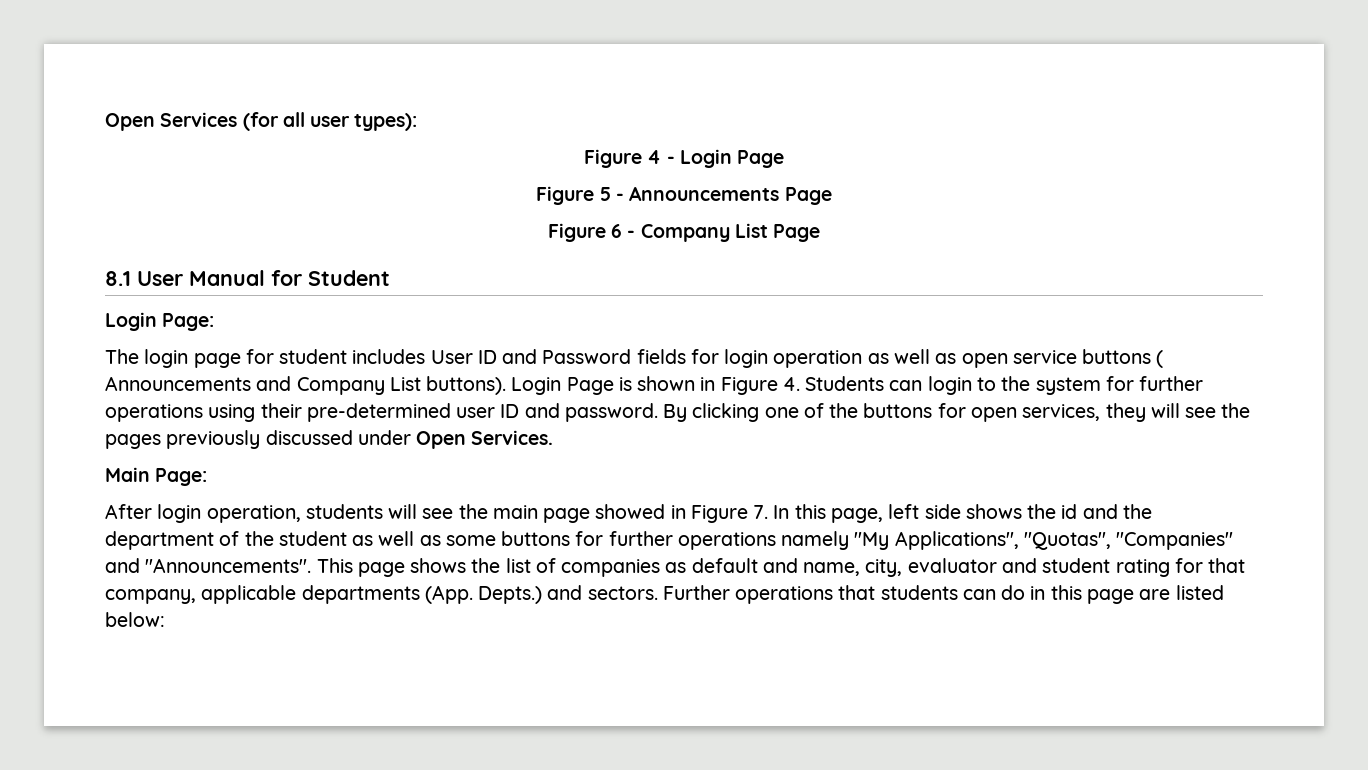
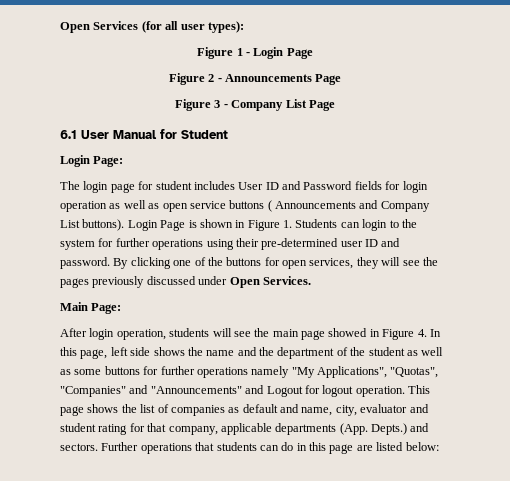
[647,150,662,164] 4 -> [236,48,243,56] 1
[599,187,611,201] 5 -> [208,74,215,82] 2
[611,224,623,238] 6 -> [214,100,221,108] 3
[105,271,131,286] 8.1 -> [60,130,77,139] 6.1
[782,377,800,391] 4. -> [283,220,292,228] 1.
[753,505,769,519] 7. -> [417,329,427,337] 4.
[1061,504,1078,519] id -> [206,350,235,356] name
[145,558,312,573] "Announcements". -> [150,385,405,397] "Announcements" and Logout for logout operation.

